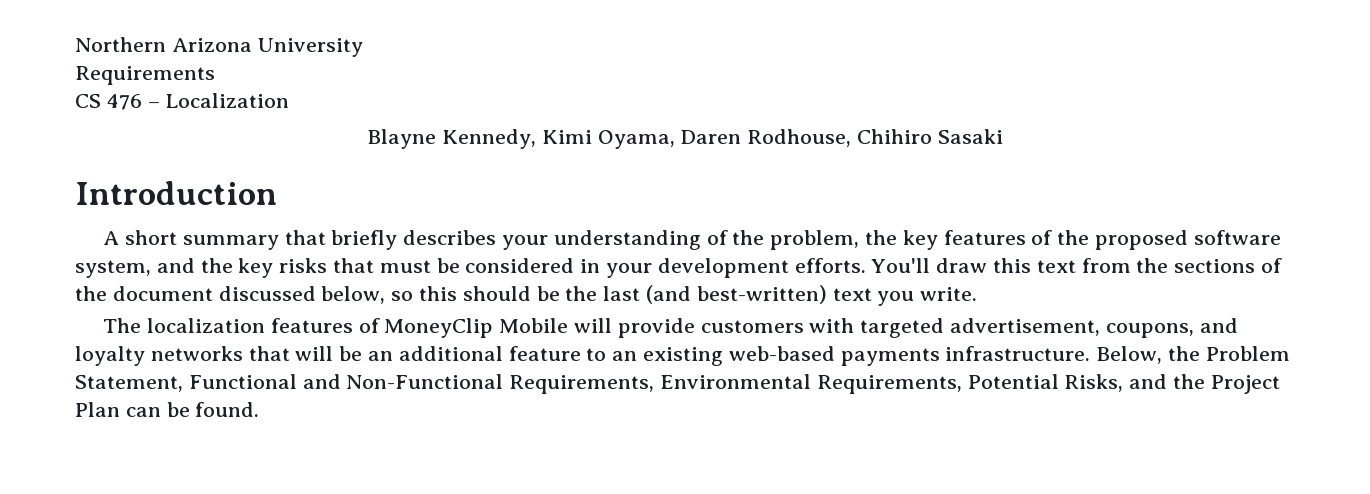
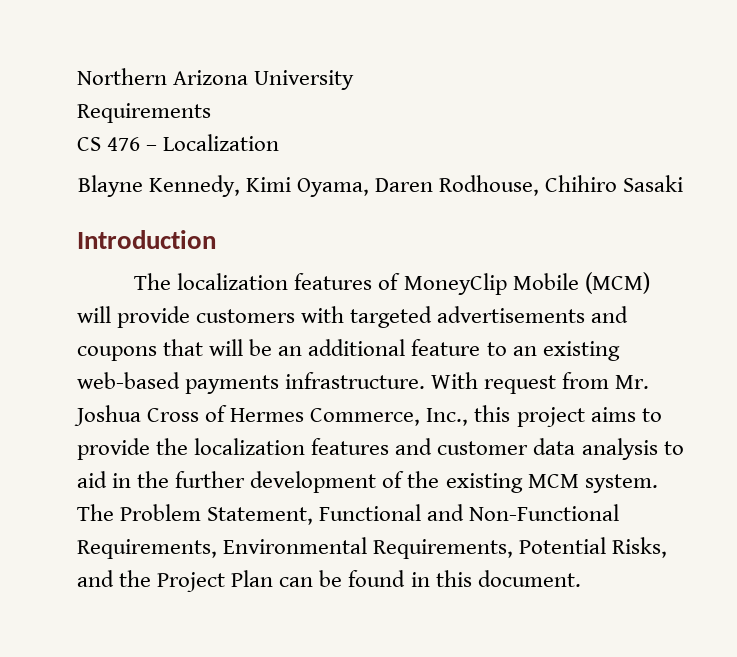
[103,230,1281,250] [75,258,1283,278] [75,285,978,306] // A short summary that briefly describes your understanding of the problem, the key features of the proposed software system, and the key risks that must be considered in your development efforts. You'll draw this text from the sections of the document discussed below, so this should be the last (and best-written) text you write. -> (216, 239) none
(569, 325) none -> [584,272,650,294] (MCM)
[950,318,1238,338] [75,346,243,366] advertisement, coupons, and loyalty networks -> [437,306,629,323] [77,346,157,361] advertisements and coupons
[1096,346,1201,364] Below, the -> [431,372,650,394] [74,405,662,427] [77,438,684,460] [77,471,658,493] [77,504,114,521] With request from Mr. Joshua Cross of Hermes Commerce, Inc., this project aims to provide the localization features and customer data analysis to aid in the further development of the existing MCM system. The
[195,402,260,417] found. -> [348,570,581,587] found in this document.

